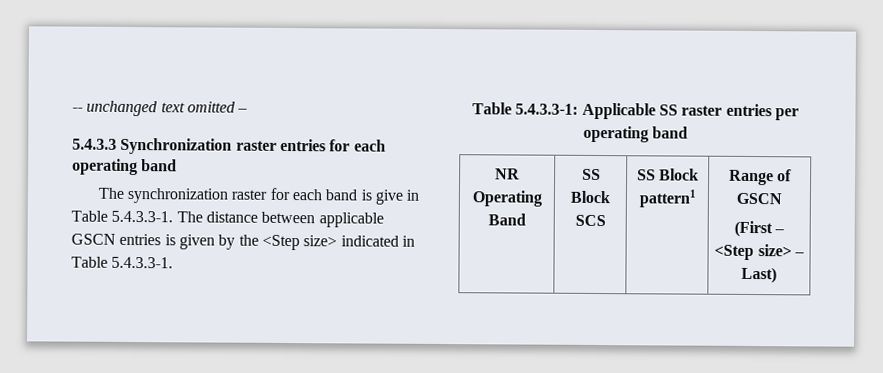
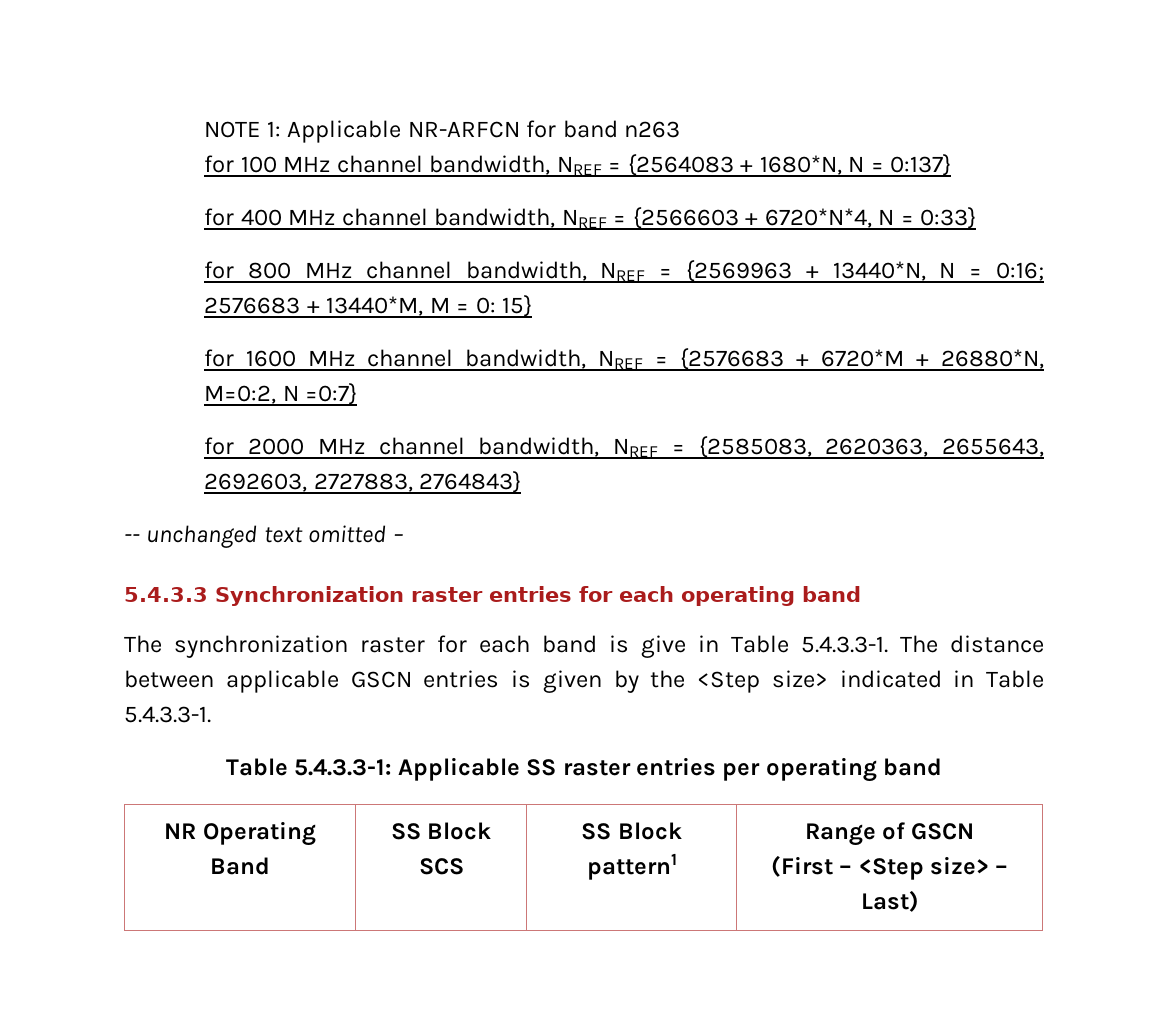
(72, 109) none -> [204,120,681,143] [204,154,952,176] [204,207,977,229] [204,260,1044,282] [204,295,533,317] [204,348,1044,370] [204,383,358,405] [204,436,1044,458] [204,471,522,493] NOTE 1: Applicable NR-ARFCN for band n263 // for 100 MHz channel bandwidth, NREF = {2564083 + 1680*N, N = 0:137} // for 400 MHz channel bandwidth, NREF = {2566603 + 6720*N*4, N = 0:33} // for 800 MHz channel bandwidth, NREF = {2569963 + 13440*N, N = 0:16; 2576683 + 13440*M, M = 0: 15} // for 1600 MHz channel bandwidth, NREF = {2576683 + 6720*M + 26880*N, M=0:2, N =0:7} // for 2000 MHz channel bandwidth, NREF = {2585083, 2620363, 2655643, 2692603, 2727883, 2764843} //

